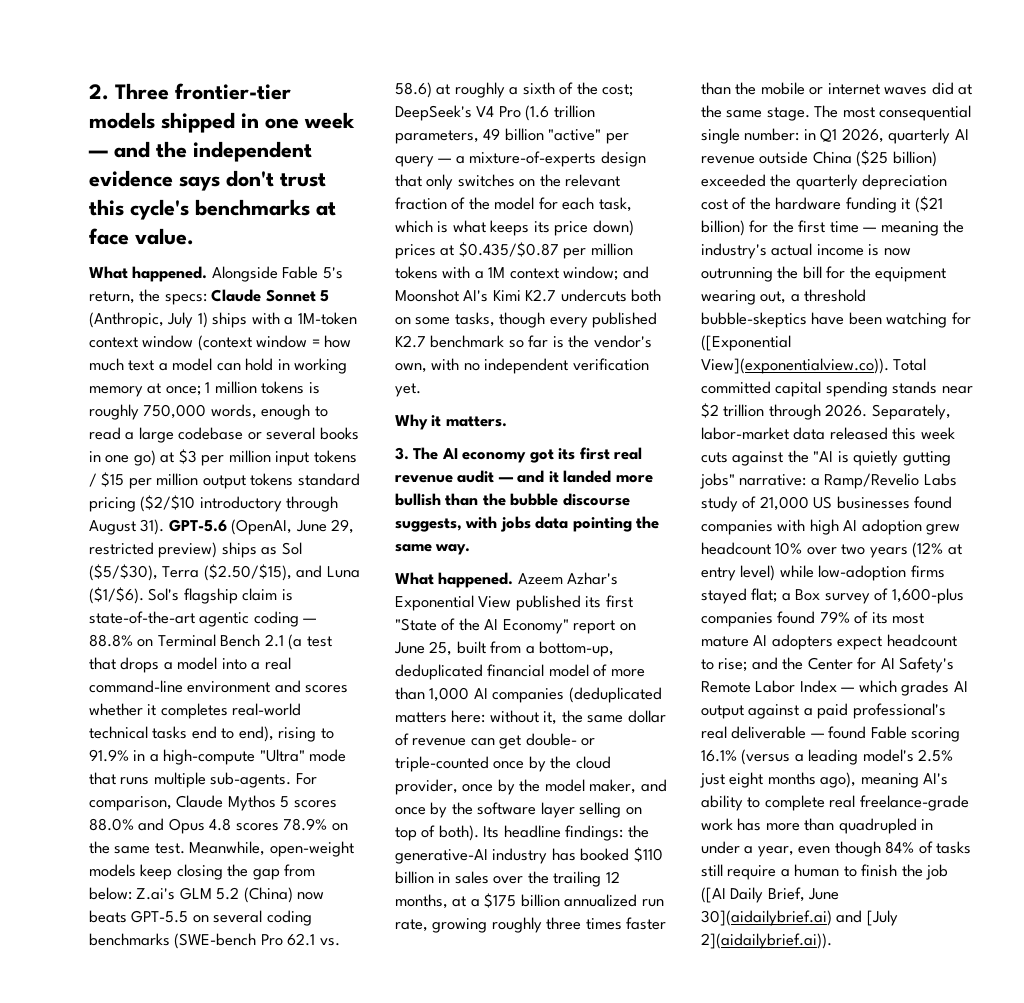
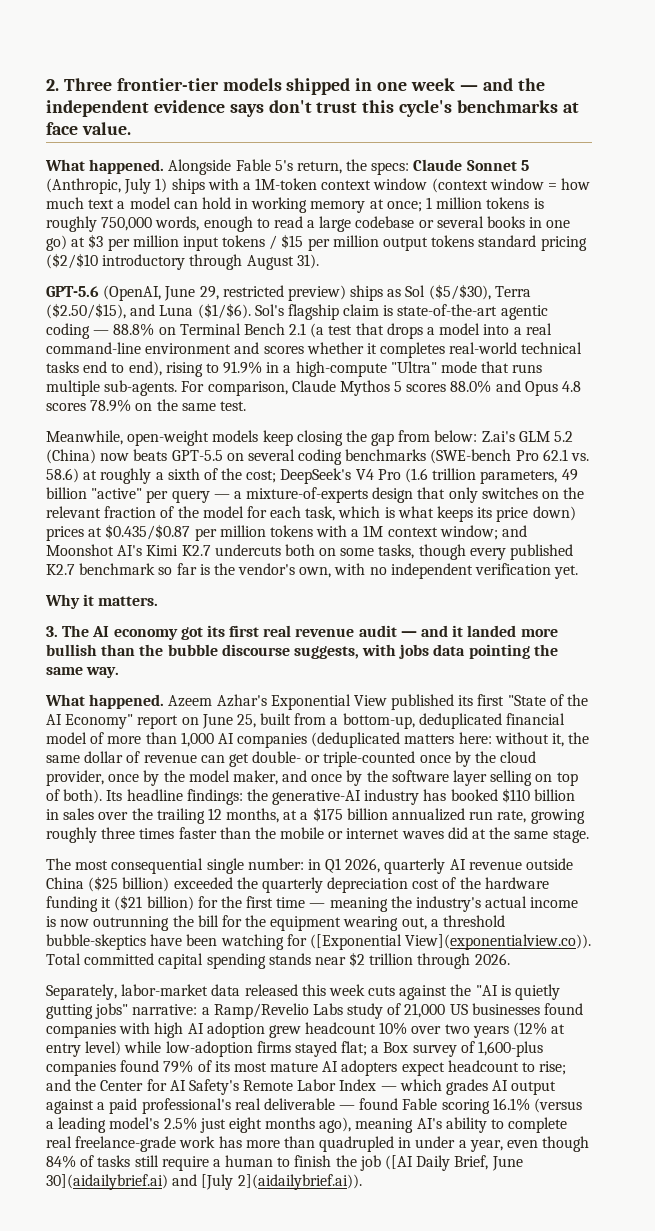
(165, 527) none -> (319, 261) //
(185, 848) none -> (246, 406) //
(810, 114) none -> (589, 836) //
(868, 410) none -> (510, 959) //

